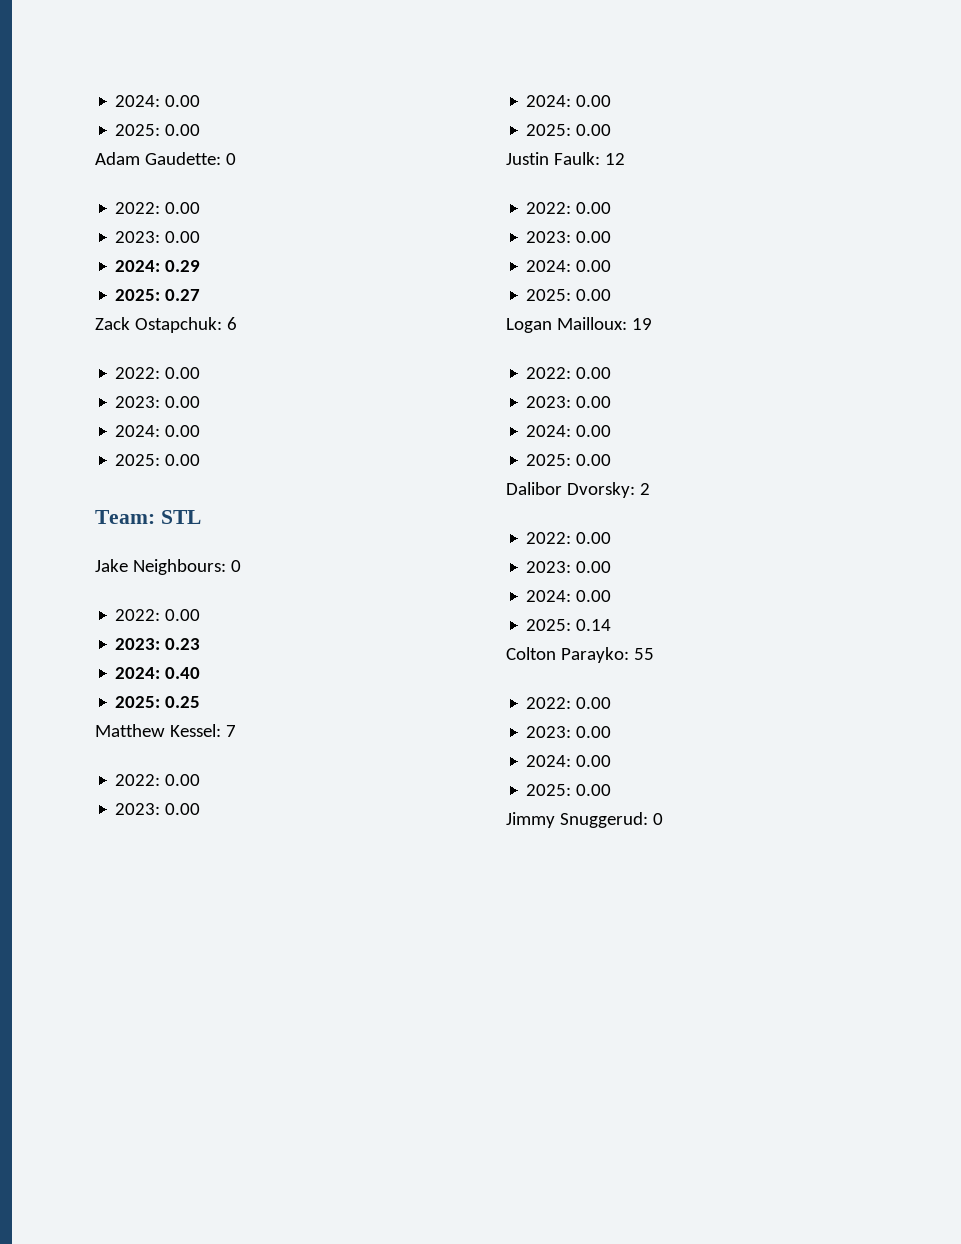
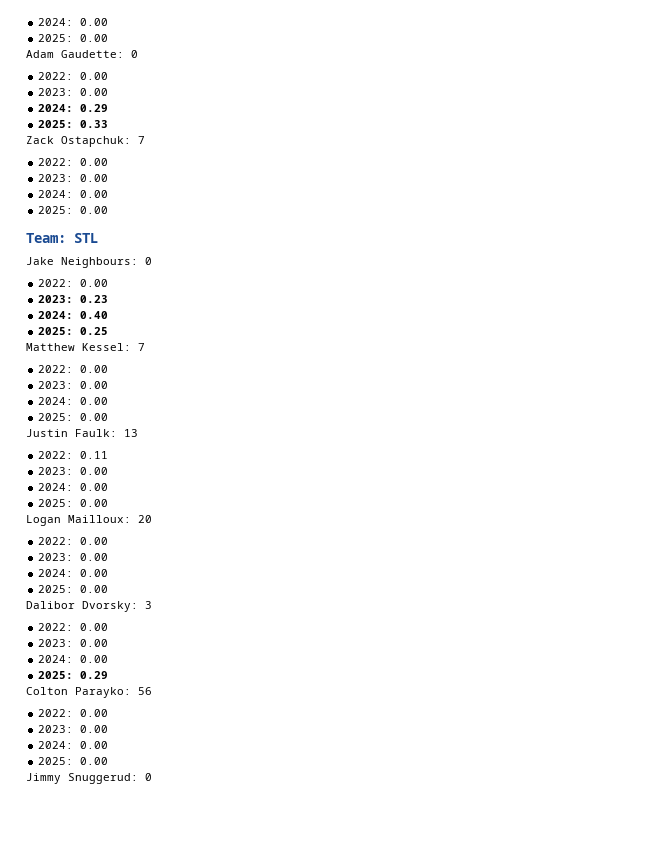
[165,289,201,301] 0.27 -> [80,120,109,128] 0.33
[226,317,237,330] 6 -> [138,136,145,144] 7
[604,153,625,165] [526,202,612,214] 12 // 2022: 0.00 -> [124,429,138,437] [38,451,109,459] 13 // 2022: 0.11
[631,318,652,330] 19 -> [138,515,152,523] 20
[639,483,650,495] [526,532,612,544] [526,561,612,573] [526,590,612,602] [526,619,612,631] 2 // 2022: 0.00 // 2023: 0.00 // 2024: 0.00 // 2025: 0.14 -> [145,601,152,609] [38,623,109,631] [38,639,109,647] [38,655,109,663] [38,671,109,679] 3 // 2022: 0.00 // 2023: 0.00 // 2024: 0.00 // 2025: 0.29
[633,648,654,660] 55 -> [138,687,152,695] 56

